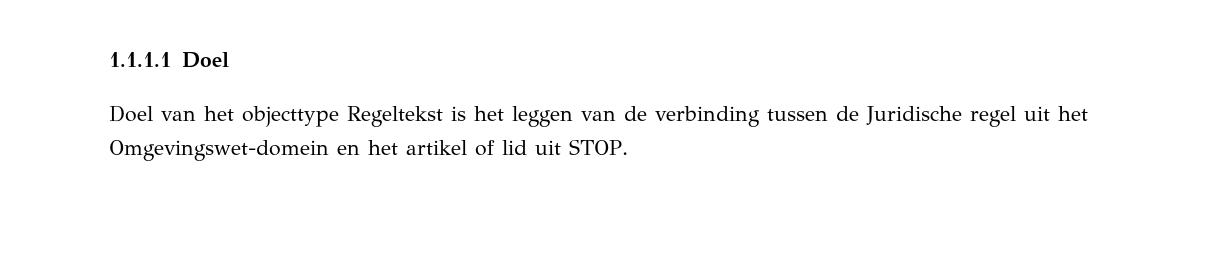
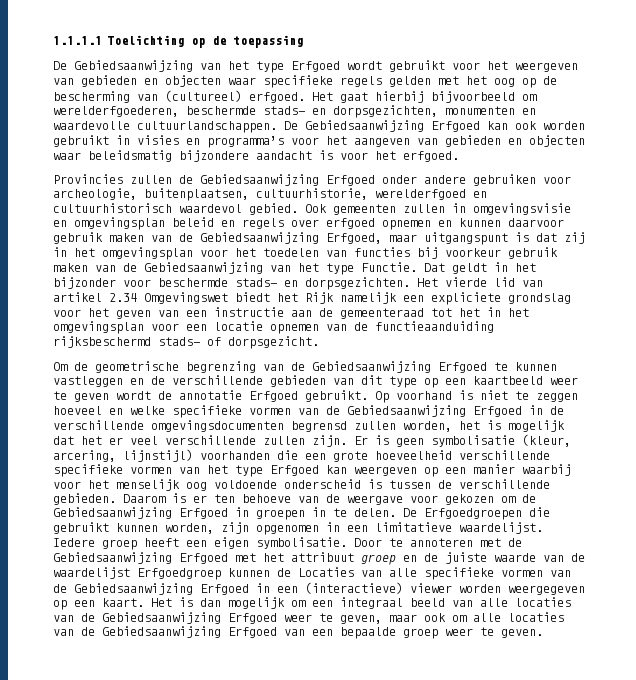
[181,52,229,68] [109,105,1088,127] [109,139,628,161] Doel // Doel van het objecttype Regeltekst is het leggen van de verbinding tussen de Juridische regel uit het Omgevingswet-domein en het artikel of lid uit STOP. -> [107,35,304,48] [53,60,578,73] [53,75,557,88] [53,90,537,103] [53,105,536,118] [53,120,585,133] [53,135,585,148] [53,150,459,162] [53,174,571,186] [53,188,487,201] [53,203,571,215] [53,217,564,230] [53,232,585,245] [53,247,558,260] [53,262,536,275] [53,277,543,290] [53,292,571,305] [53,307,529,319] [53,321,494,334] [53,336,319,349] [53,361,557,373] [53,375,578,388] [53,390,578,403] [53,405,564,418] [53,420,565,432] [53,434,571,447] [53,449,550,462] [53,464,571,477] [53,479,550,491] [53,493,536,505] [53,507,550,520] [53,522,543,535] [53,537,522,550] [53,552,585,565] [53,567,571,580] [53,582,585,595] [53,597,571,610] [53,612,564,624] [53,626,543,639] Toelichting op de toepassing // De Gebiedsaanwijzing van het type Erfgoed wordt gebruikt voor het weergeven van gebieden en objecten waar specifieke regels gelden met het oog op de bescherming van (cultureel) erfgoed. Het gaat hierbij bijvoorbeeld om werelderfgoederen, beschermde stads- en dorpsgezichten, monumenten en waardevolle cultuurlandschappen. De Gebiedsaanwijzing Erfgoed kan ook worden gebruikt in visies en programma’s voor het aangeven van gebieden en objecten waar beleidsmatig bijzondere aandacht is voor het erfgoed. // Provincies zullen de Gebiedsaanwijzing Erfgoed onder andere gebruiken voor archeologie, buitenplaatsen, cultuurhistorie, werelderfgoed en cultuurhistorisch waardevol gebied. Ook gemeenten zullen in omgevingsvisie en omgevingsplan beleid en regels over erfgoed opnemen en kunnen daarvoor gebruik maken van de Gebiedsaanwijzing Erfgoed, maar uitgangspunt is dat zij in het omgevingsplan voor het toedelen van functies bij voorkeur gebruik maken van de Gebiedsaanwijzing van het type Functie. Dat geldt in het bijzonder voor beschermde stads- en dorpsgezichten. Het vierde lid van artikel 2.34 Omgevingswet biedt het Rijk namelijk een expliciete grondslag voor het geven van een instructie aan de gemeenteraad tot het in het omgevingsplan voor een locatie opnemen van de functieaanduiding rijksbeschermd stads- of dorpsgezicht. // Om de geometrische begrenzing van de Gebiedsaanwijzing Erfgoed te kunnen vastleggen en de verschillende gebieden van dit type op een kaartbeeld weer te geven wordt de annotatie Erfgoed gebruikt. Op voorhand is niet te zeggen hoeveel en welke specifieke vormen van de Gebiedsaanwijzing Erfgoed in de verschillende omgevingsdocumenten begrensd zullen worden, het is mogelijk dat het er veel verschillende zullen zijn. Er is geen symbolisatie (kleur, arcering, lijnstijl) voorhanden die een grote hoeveelheid verschillende specifieke vormen van het type Erfgoed kan weergeven op een manier waarbij voor het menselijk oog voldoende onderscheid is tussen de verschillende gebieden. Daarom is er ten behoeve van de weergave voor gekozen om de Gebiedsaanwijzing Erfgoed in groepen in te delen. De Erfgoedgroepen die gebruikt kunnen worden, zijn opgenomen in een limitatieve waardelijst. Iedere groep heeft een eigen symbolisatie. Door te annoteren met de Gebiedsaanwijzing Erfgoed met het attribuut groep en de juiste waarde van de waardelijst Erfgoedgroep kunnen de Locaties van alle specifieke vormen van de Gebiedsaanwijzing Erfgoed in een (interactieve) viewer worden weergegeven op een kaart. Het is dan mogelijk om een integraal beeld van alle locaties van de Gebiedsaanwijzing Erfgoed weer te geven, maar ook om alle locaties van de Gebiedsaanwijzing Erfgoed van een bepaalde groep weer te geven.

